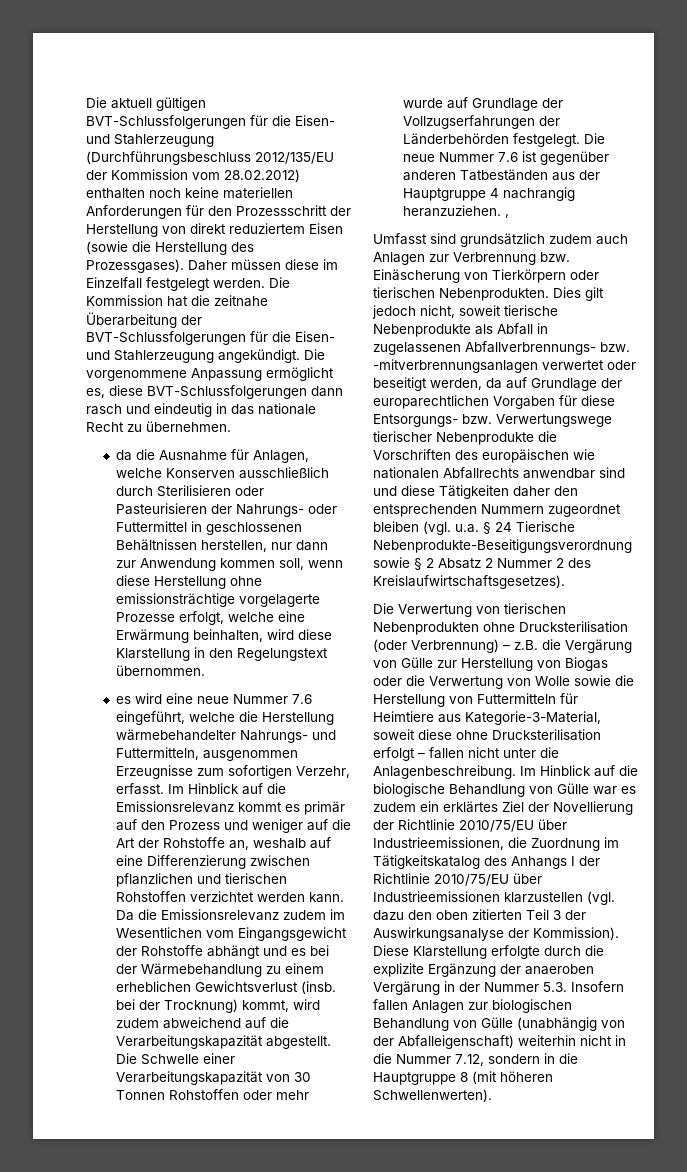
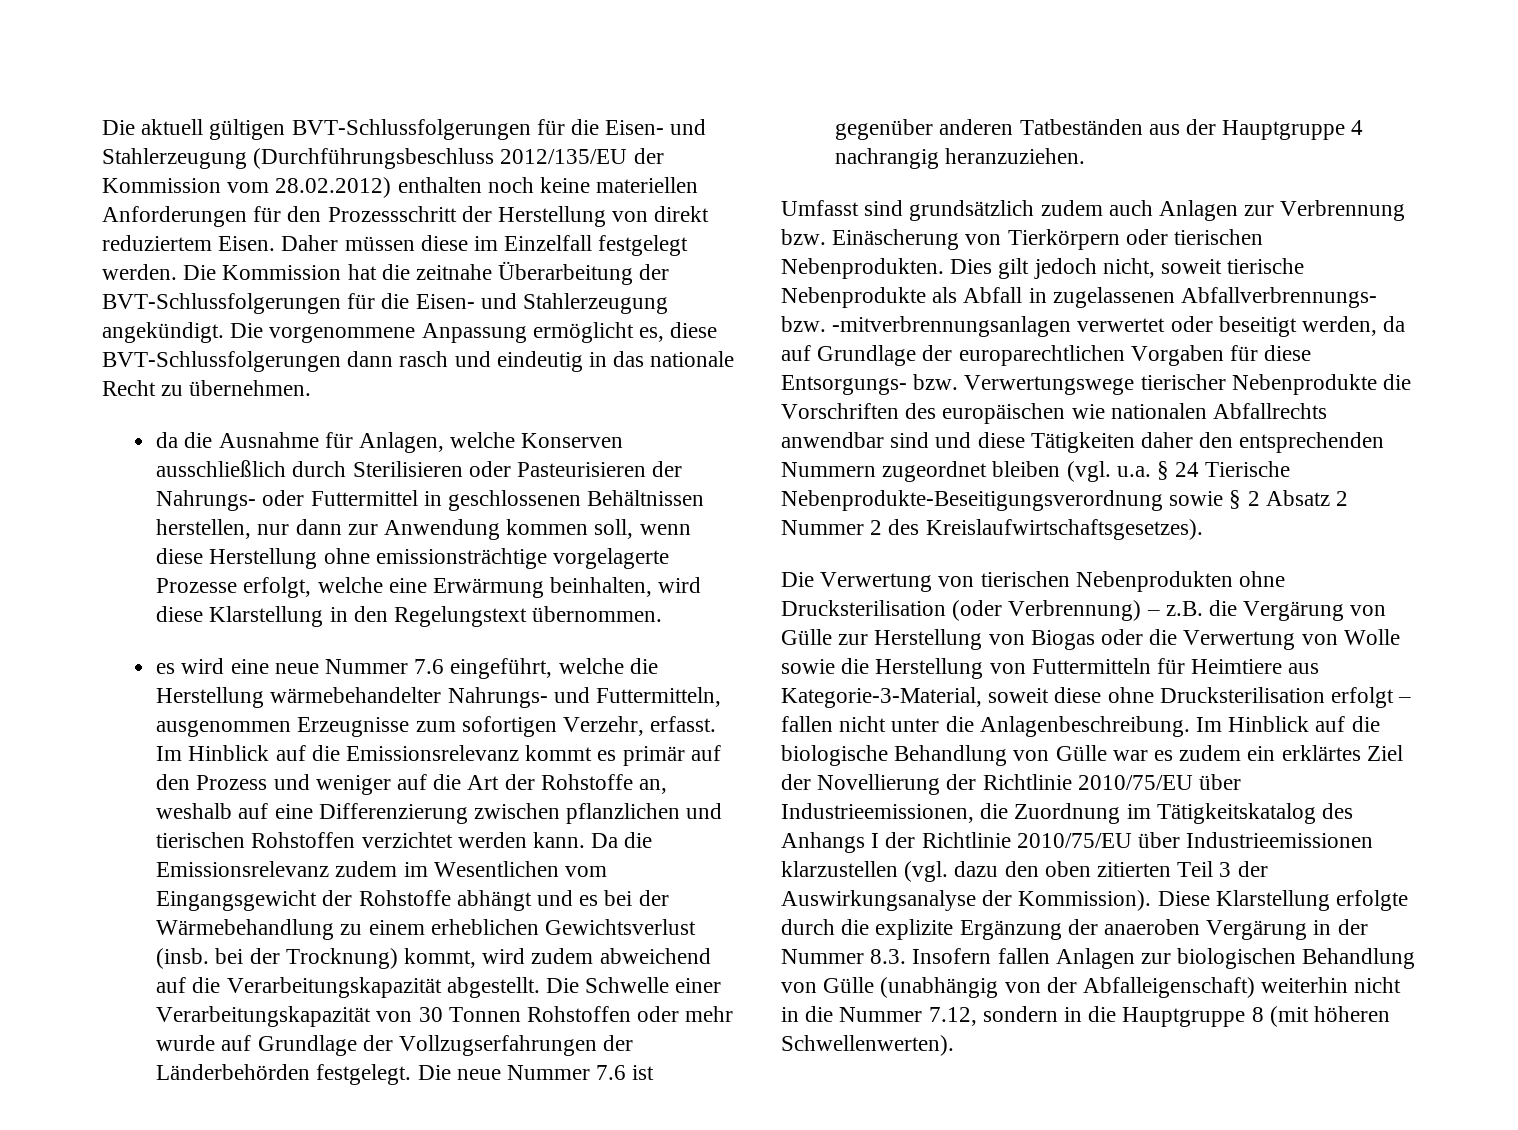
[309,223,343,234] [86,241,254,255] [86,259,184,273] Eisen (sowie die Herstellung des Prozessgases). -> [218,236,276,251] Eisen.
[504,214,509,218] , -> (1086, 156) none
[543,982,567,992] 5.3. -> [870,949,907,964] 8.3.

